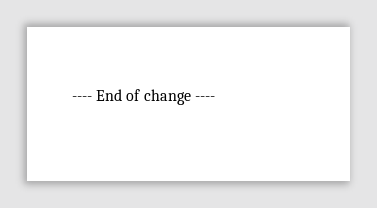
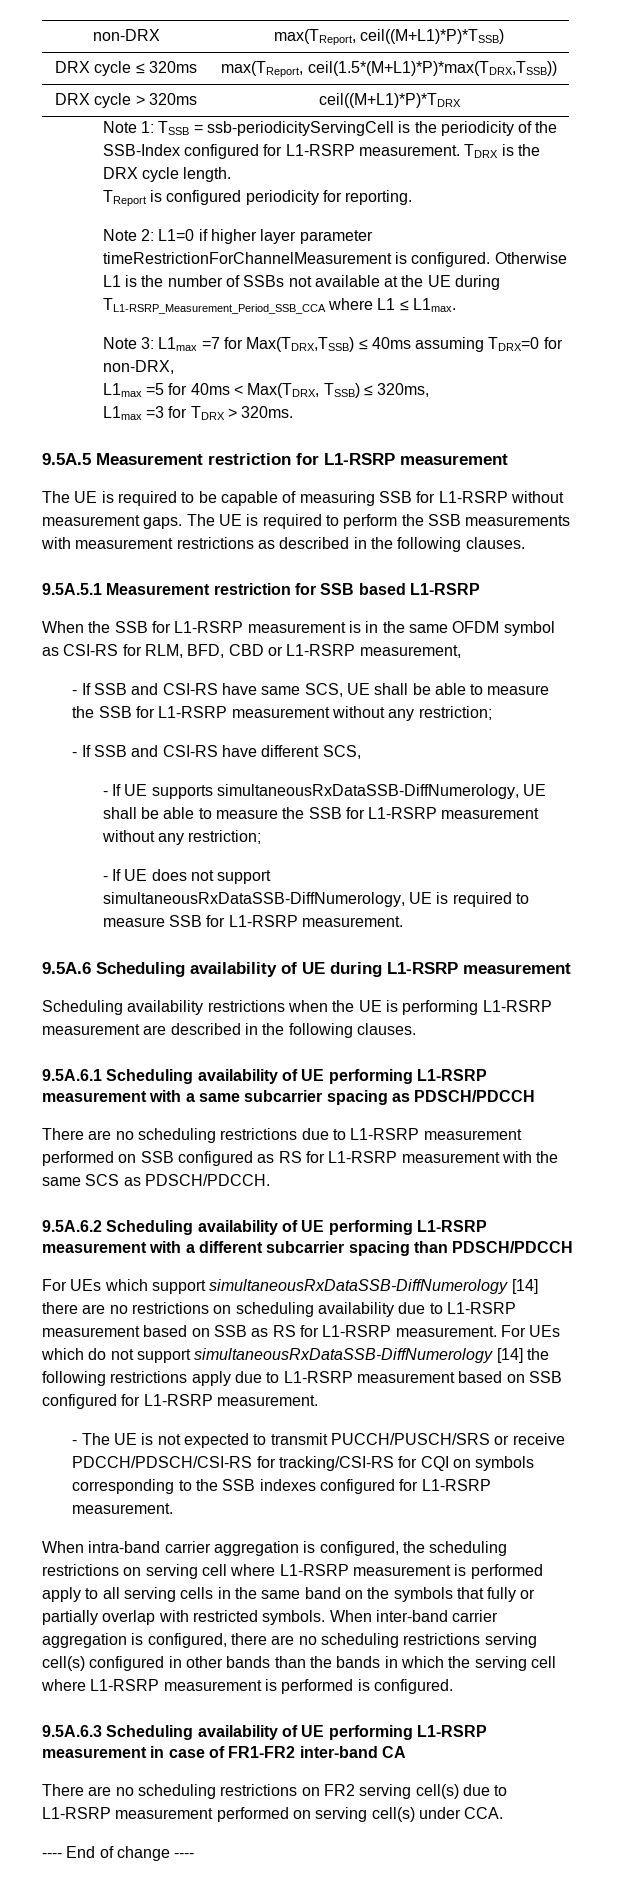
(72, 98) none -> [92,29,160,41] [273,29,505,45] [55,61,197,76] [221,61,557,77] [55,93,197,108] [318,93,461,108] [102,121,558,136] [102,144,540,159] [102,167,232,182] [102,190,413,206] [102,229,373,244] [102,252,567,267] [102,275,501,290] [102,298,456,314] [102,337,563,352] [102,360,174,374] [102,383,430,398] [102,406,294,420] [42,453,508,465] [42,491,564,506] [42,514,571,529] [41,537,525,552] [42,583,480,595] [42,621,555,636] [42,644,461,658] [72,683,550,697] [72,706,492,721] [72,745,361,759] [102,784,547,799] [102,807,540,819] [101,830,262,845] [102,869,272,884] [102,892,529,907] [102,915,403,927] [42,962,571,977] [42,1000,552,1015] [42,1023,416,1038] [42,1069,487,1084] [42,1090,536,1105] [42,1128,522,1143] [42,1151,559,1166] [42,1174,270,1186] [42,1220,487,1235] [42,1241,574,1256] [42,1279,538,1294] [42,1302,516,1317] [42,1325,561,1337] [41,1348,549,1363] [42,1371,562,1386] [42,1394,318,1409] [72,1433,565,1448] [72,1456,535,1471] [72,1479,491,1494] [72,1503,174,1514] [42,1541,508,1556] [42,1564,543,1579] [42,1587,536,1602] [42,1610,499,1625] [42,1633,537,1648] [42,1656,556,1671] [41,1679,453,1694] [42,1725,487,1740] [42,1746,406,1758] [42,1784,508,1799] [42,1807,504,1822] non-DRX | max(TReport, ceil((M+L1)*P)*TSSB) // DRX cycle ≤ 320ms | max(TReport, ceil(1.5*(M+L1)*P)*max(TDRX,TSSB)) // DRX cycle > 320ms | ceil((M+L1)*P)*TDRX // Note 1: TSSB = ssb-periodicityServingCell is the periodicity of the SSB-Index configured for L1-RSRP measurement. TDRX is the DRX cycle length. // TReport is configured periodicity for reporting. // Note 2: L1=0 if higher layer parameter timeRestrictionForChannelMeasurement is configured. Otherwise L1 is the number of SSBs not available at the UE during TL1-RSRP_Measurement_Period_SSB_CCA where L1 ≤ L1max. // Note 3: L1max =7 for Max(TDRX,TSSB) ≤ 40ms assuming TDRX=0 for non-DRX, // L1max =5 for 40ms < Max(TDRX, TSSB) ≤ 320ms, // L1max =3 for TDRX > 320ms. // 9.5A.5 Measurement restriction for L1-RSRP measurement // The UE is required to be capable of measuring SSB for L1-RSRP without measurement gaps. The UE is required to perform the SSB measurements with measurement restrictions as described in the following clauses. // 9.5A.5.1 Measurement restriction for SSB based L1-RSRP // When the SSB for L1-RSRP measurement is in the same OFDM symbol as CSI-RS for RLM, BFD, CBD or L1-RSRP measurement, // - If SSB and CSI-RS have same SCS, UE shall be able to measure the SSB for L1-RSRP measurement without any restriction; // - If SSB and CSI-RS have different SCS, // - If UE supports simultaneousRxDataSSB-DiffNumerology, UE shall be able to measure the SSB for L1-RSRP measurement without any restriction; // - If UE does not support simultaneousRxDataSSB-DiffNumerology, UE is required to measure SSB for L1-RSRP measurement. // 9.5A.6 Scheduling availability of UE during L1-RSRP measurement // Scheduling availability restrictions when the UE is performing L1-RSRP measurement are described in the following clauses. // 9.5A.6.1 Scheduling availability of UE performing L1-RSRP measurement with a same subcarrier spacing as PDSCH/PDCCH // There are no scheduling restrictions due to L1-RSRP measurement performed on SSB configured as RS for L1-RSRP measurement with the same SCS as PDSCH/PDCCH. // 9.5A.6.2 Scheduling availability of UE performing L1-RSRP measurement with a different subcarrier spacing than PDSCH/PDCCH // For UEs which support simultaneousRxDataSSB-DiffNumerology [14] there are no restrictions on scheduling availability due to L1-RSRP measurement based on SSB as RS for L1-RSRP measurement. For UEs which do not support simultaneousRxDataSSB-DiffNumerology [14] the following restrictions apply due to L1-RSRP measurement based on SSB configured for L1-RSRP measurement. // - The UE is not expected to transmit PUCCH/PUSCH/SRS or receive PDCCH/PDSCH/CSI-RS for tracking/CSI-RS for CQI on symbols corresponding to the SSB indexes configured for L1-RSRP measurement. // When intra-band carrier aggregation is configured, the scheduling restrictions on serving cell where L1-RSRP measurement is performed apply to all serving cells in the same band on the symbols that fully or partially overlap with restricted symbols. When inter-band carrier aggregation is configured, there are no scheduling restrictions serving cell(s) configured in other bands than the bands in which the serving cell where L1-RSRP measurement is performed is configured. // 9.5A.6.3 Scheduling availability of UE performing L1-RSRP measurement in case of FR1-FR2 inter-band CA // There are no scheduling restrictions on FR2 serving cell(s) due to L1-RSRP measurement performed on serving cell(s) under CCA. //

